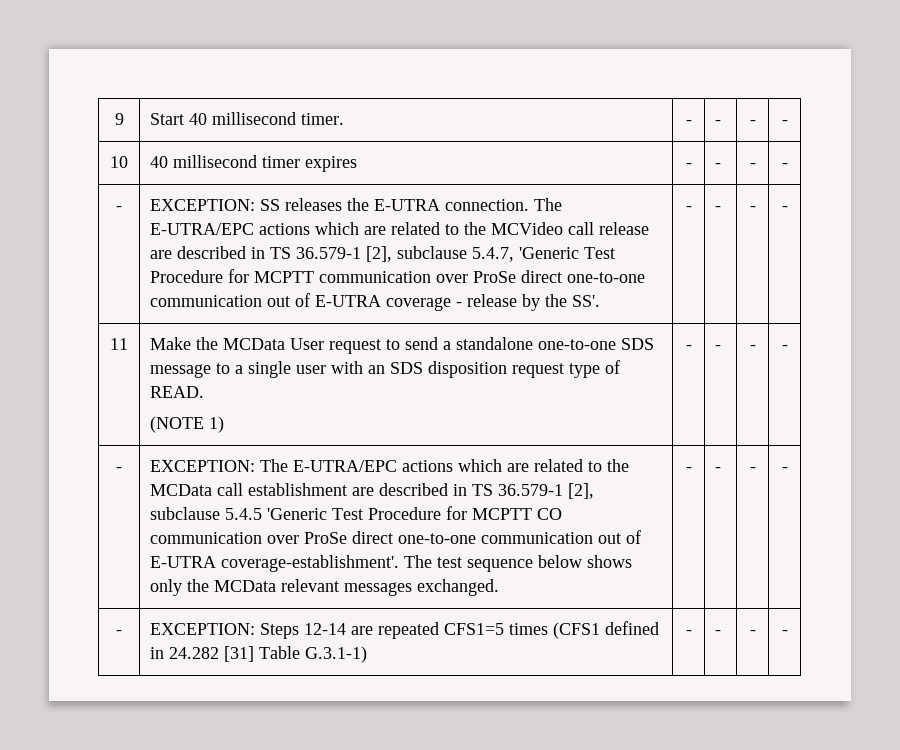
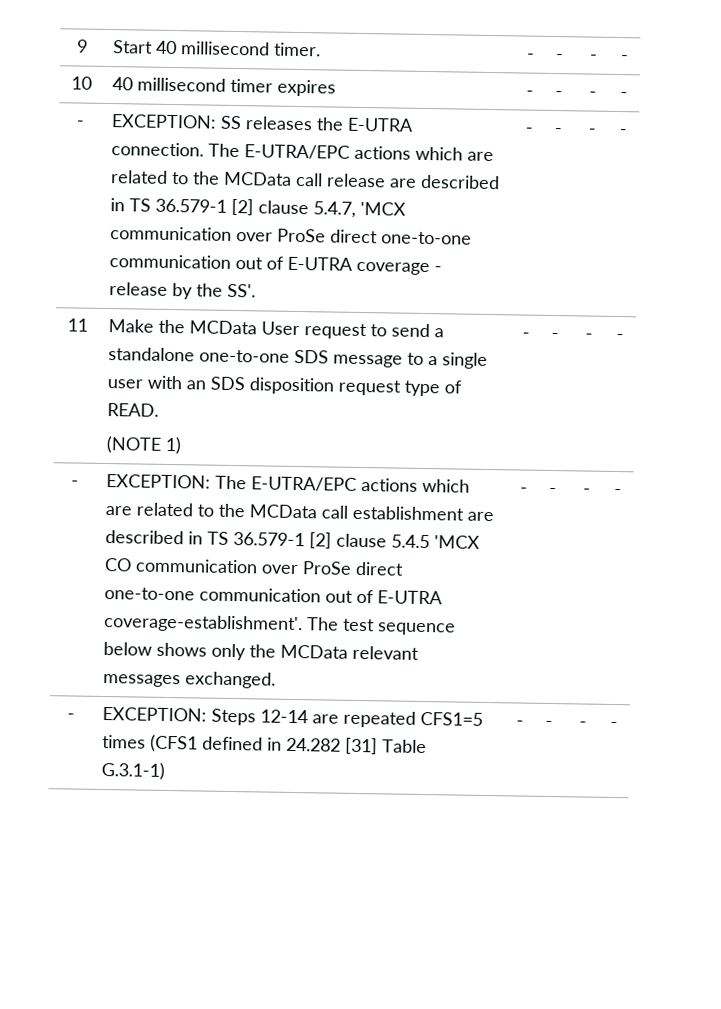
[491,222,564,235] MCVideo -> [223,171,292,186] MCData
[366,246,616,262] [150,269,315,283] [2], subclause 5.4.7, 'Generic Test Procedure for MCPTT -> [230,198,406,218] [2] clause 5.4.7, 'MCX
[568,483,595,499] [150,506,533,520] [2], subclause 5.4.5 'Generic Test Procedure for MCPTT -> [308,532,480,549] [2] clause 5.4.5 'MCX

